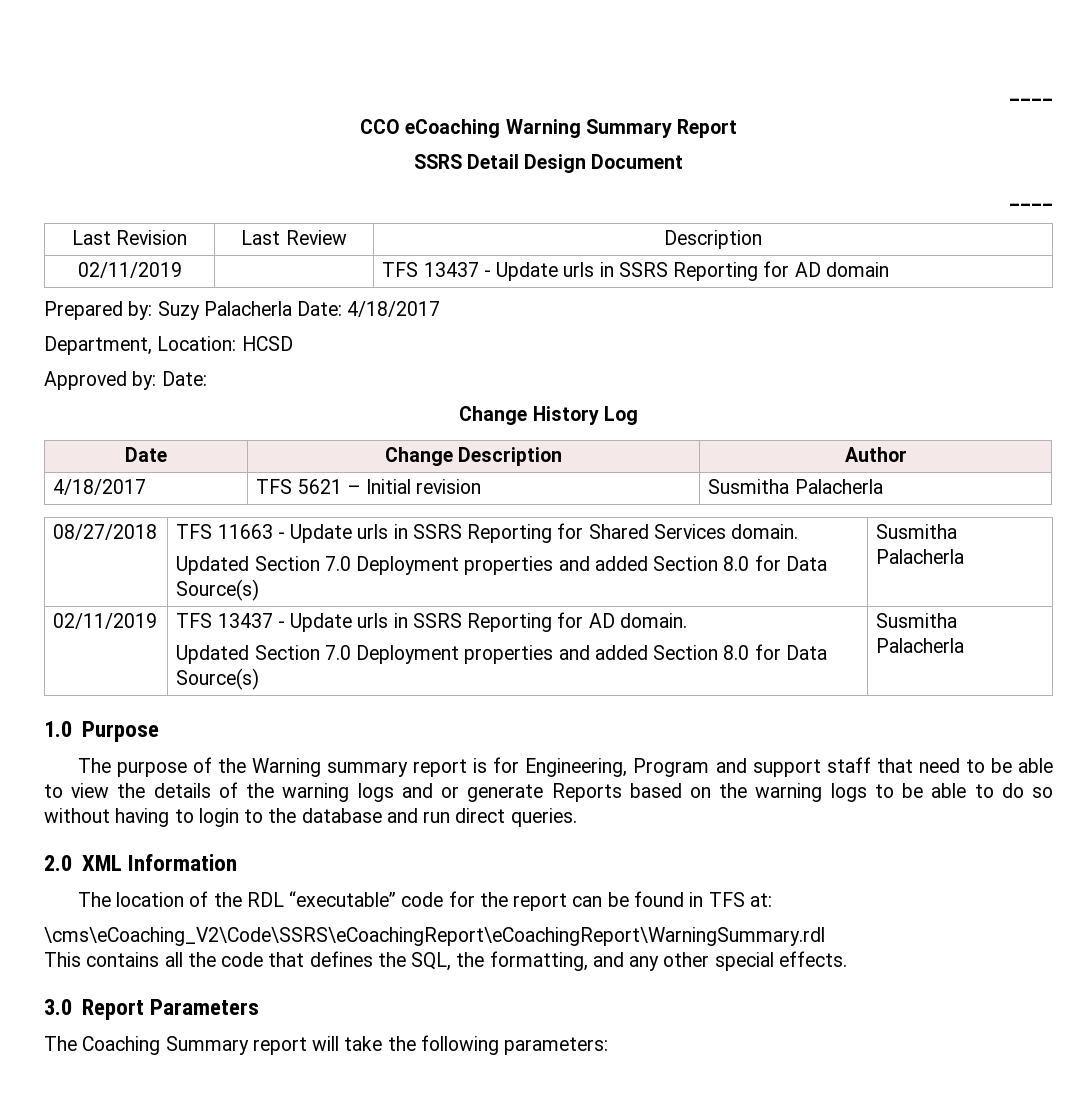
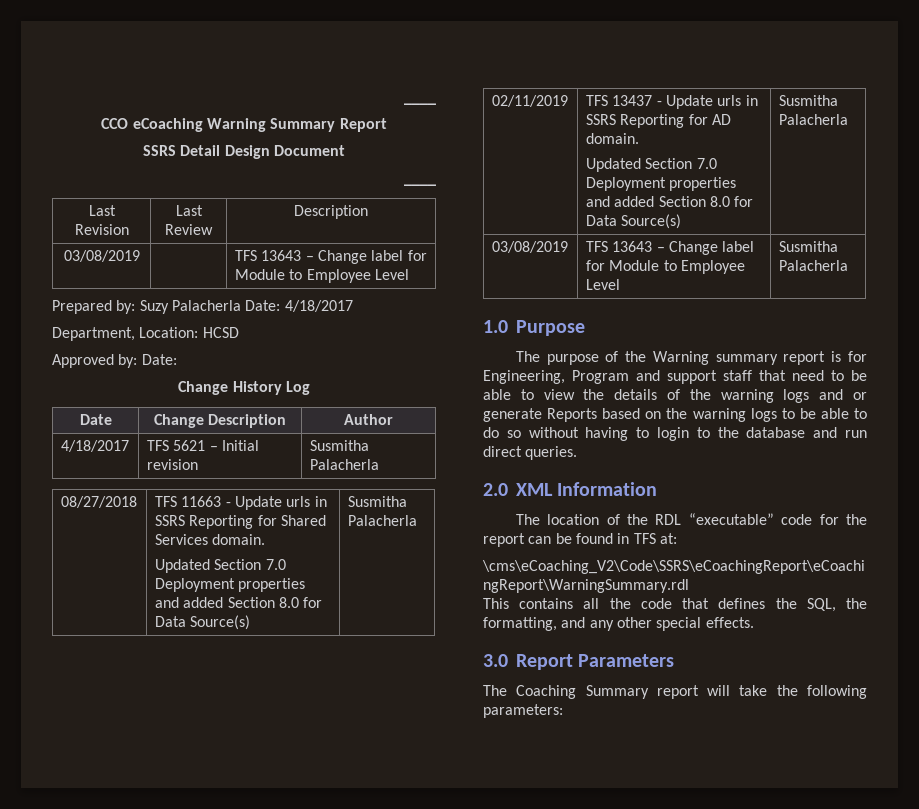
[77,262,182,278] [382,261,890,281] 02/11/2019 | | TFS 13437 - Update urls in SSRS Reporting for AD domain -> [63,250,140,262] [234,250,427,264] [234,269,409,283] 03/08/2019 | | TFS 13643 – Change label for Module to Employee Level
(965, 645) none -> [491,241,568,253] [585,241,755,255] [585,260,745,274] [585,279,620,290] [778,241,838,252] [778,260,848,271] // 03/08/2019 | TFS 13643 – Change label for Module to Employee Level | Susmitha Palacherla

